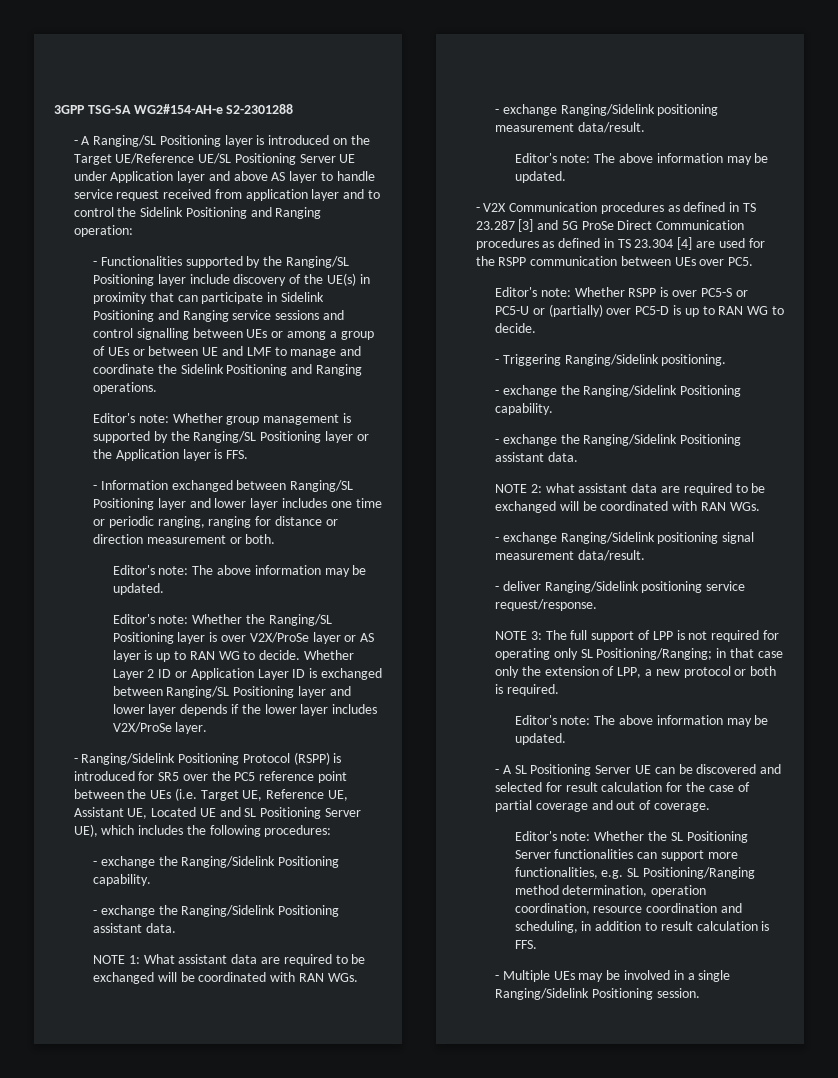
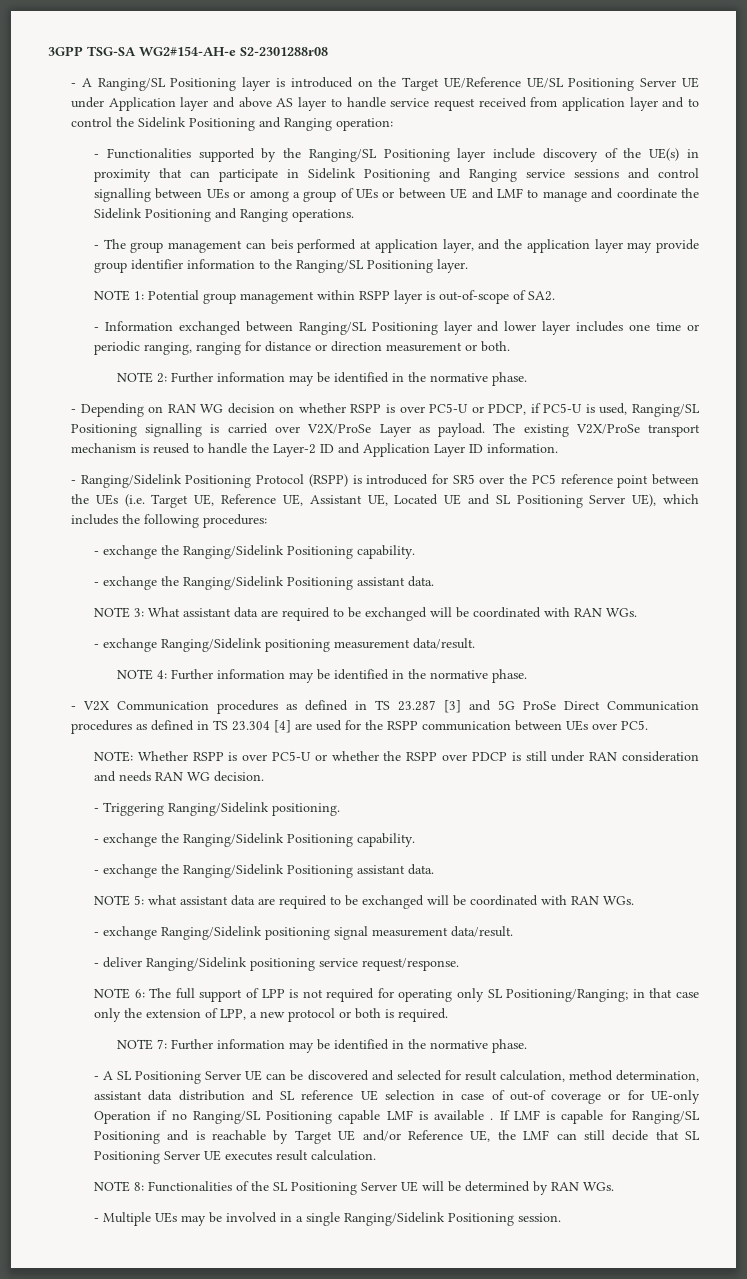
[226,104,294,114] S2-2301288 -> [240,47,328,56] S2-2301288r08
[93,413,352,425] [93,431,369,443] [93,449,249,461] Editor's note: Whether group management is supported by the Ranging/SL Positioning layer or the Application layer is FFS. -> [93,239,699,253] [93,259,468,273] [93,290,555,304] - The group management can beis performed at application layer, and the application layer may provide group identifier information to the Ranging/SL Positioning layer. // NOTE 1: Potential group management within RSPP layer is out-of-scope of SA2.
[112,565,367,577] [112,583,164,595] [112,614,332,626] [112,632,375,644] [112,650,354,662] [112,668,382,680] [112,686,351,698] [112,704,378,716] [112,722,208,734] Editor's note: The above information may be updated. // Editor's note: Whether the Ranging/SL Positioning layer is over V2X/ProSe layer or AS layer is up to RAN WG to decide. Whether Layer 2 ID or Application Layer ID is exchanged between Ranging/SL Positioning layer and lower layer depends if the lower layer includes V2X/ProSe layer. -> [116,372,527,386] [70,403,700,417] [70,423,700,437] [70,443,558,457] NOTE 2: Further information may be identified in the normative phase. // - Depending on RAN WG decision on whether RSPP is over PC5-U or PDCP, if PC5-U is used, Ranging/SL Positioning signalling is carried over V2X/ProSe Layer as payload. The existing V2X/ProSe transport mechanism is reused to handle the Layer-2 ID and Application Layer ID information.
[128,955,140,964] 1: -> [133,608,144,617] 3:
[514,153,769,165] [514,171,566,183] Editor's note: The above information may be updated. -> [116,669,527,683] NOTE 4: Further information may be identified in the normative phase.
[495,287,571,297] Editor's note: -> [93,751,133,762] NOTE:
[700,288,748,297] [495,304,784,317] [495,323,537,333] PC5-S or PC5-U or (partially) over PC5-D is up to RAN WG to decide. -> [272,751,700,762] [93,771,264,782] PC5-U or whether the RSPP over PDCP is still under RAN consideration and needs RAN WG decision.
[530,484,542,493] 2: -> [133,895,144,905] 5:
[530,631,542,640] 3: -> [134,989,145,998] 6:
[514,715,769,727] [514,733,566,745] Editor's note: The above information may be updated. -> [116,1039,527,1053] NOTE 7: Further information may be identified in the normative phase.
[601,782,750,792] [495,800,711,812] [514,831,748,843] [514,849,738,861] [514,867,756,879] [514,885,707,897] [514,903,743,915] [514,921,770,933] [514,940,537,949] calculation for the case of partial coverage and out of coverage. // Editor's note: Whether the SL Positioning Server functionalities can support more functionalities, e.g. SL Positioning/Ranging method determination, operation coordination, resource coordination and scheduling, in addition to result calculation is FFS. -> [499,1070,699,1082] [93,1090,700,1104] [93,1110,700,1124] [93,1130,701,1144] [93,1150,376,1164] [93,1181,614,1195] calculation, method determination, assistant data distribution and SL reference UE selection in case of out-of coverage or for UE-only Operation if no Ranging/SL Positioning capable LMF is available . If LMF is capable for Ranging/SL Positioning and is reachable by Target UE and/or Reference UE, the LMF can still decide that SL Positioning Server UE executes result calculation. // NOTE 8: Functionalities of the SL Positioning Server UE will be determined by RAN WGs.

